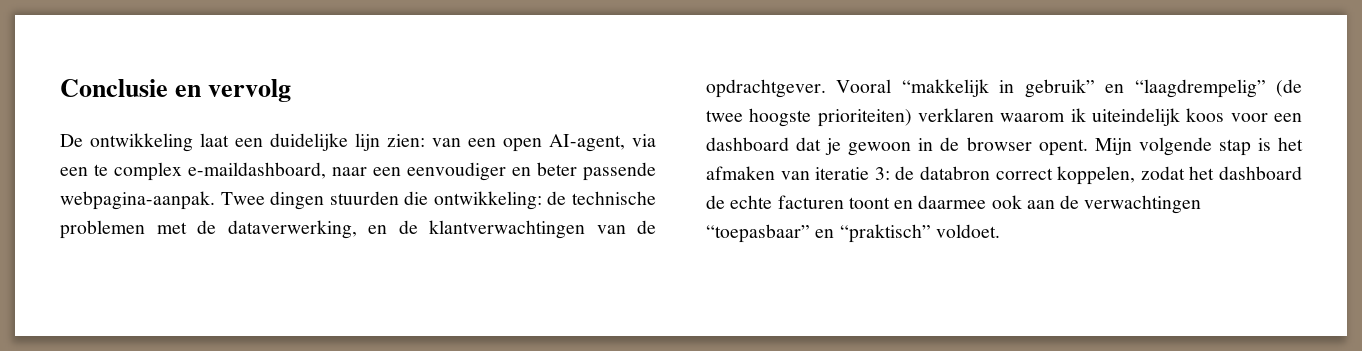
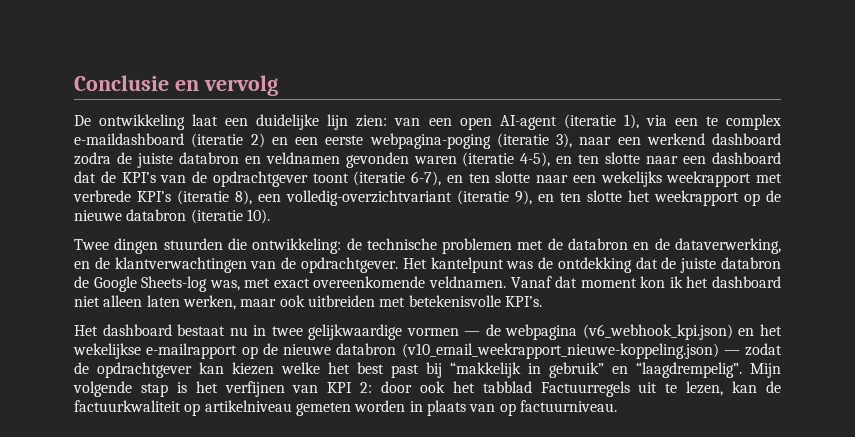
[549,134,625,152] AI-agent, -> [499,114,639,130] AI-agent (iteratie 1),
[188,162,656,181] [60,191,215,210] e-maildashboard, naar een eenvoudiger en beter passende webpagina-aanpak. -> [74,133,781,149] [74,152,782,168] [74,171,782,187] [73,190,781,206] [74,209,270,224] e-maildashboard (iteratie 2) en een eerste webpagina-poging (iteratie 3), naar een werkend dashboard zodra de juiste databron en veldnamen gevonden waren (iteratie 4-5), en ten slotte naar een dashboard dat de KPI’s van de opdrachtgever toont (iteratie 6-7), en ten slotte naar een wekelijks weekrapport met verbrede KPI’s (iteratie 8), een volledig-overzichtvariant (iteratie 9), en ten slotte het weekrapport op de nieuwe databron (iteratie 10). //
(216, 227) none -> [568,238,670,250] databron en de
[836,79,1302,98] [706,108,1302,127] [706,137,1088,156] Vooral “makkelijk in gebruik” en “laagdrempelig” (de twee hoogste prioriteiten) verklaren waarom ik uiteindelijk koos voor een dashboard dat je gewoon in de browser opent. -> [402,257,782,273] [74,276,781,292] [74,295,542,310] [74,324,783,340] [73,343,782,359] [74,362,742,378] Het kantelpunt was de ontdekking dat de juiste databron de Google Sheets-log was, met exact overeenkomende veldnamen. Vanaf dat moment kon ik het dashboard niet alleen laten werken, maar ook uitbreiden met betekenisvolle KPI’s. // Het dashboard bestaat nu in twee gelijkwaardige vormen — de webpagina (v6_webhook_kpi.json) en het wekelijkse e-mailrapport op de nieuwe databron (v10_email_weekrapport_nieuwe-koppeling.json) — zodat de opdrachtgever kan kiezen welke het best past bij “makkelijk in gebruik” en “laagdrempelig”.
[706,166,1302,185] [706,195,1202,214] [706,224,1000,243] afmaken van iteratie 3: de databron correct koppelen, zodat het dashboard de echte facturen toont en daarmee ook aan de verwachtingen “toepasbaar” en “praktisch” voldoet. -> [224,381,781,397] [74,400,617,416] verfijnen van KPI 2: door ook het tabblad Factuurregels uit te lezen, kan de factuurkwaliteit op artikelniveau gemeten worden in plaats van op factuurniveau.

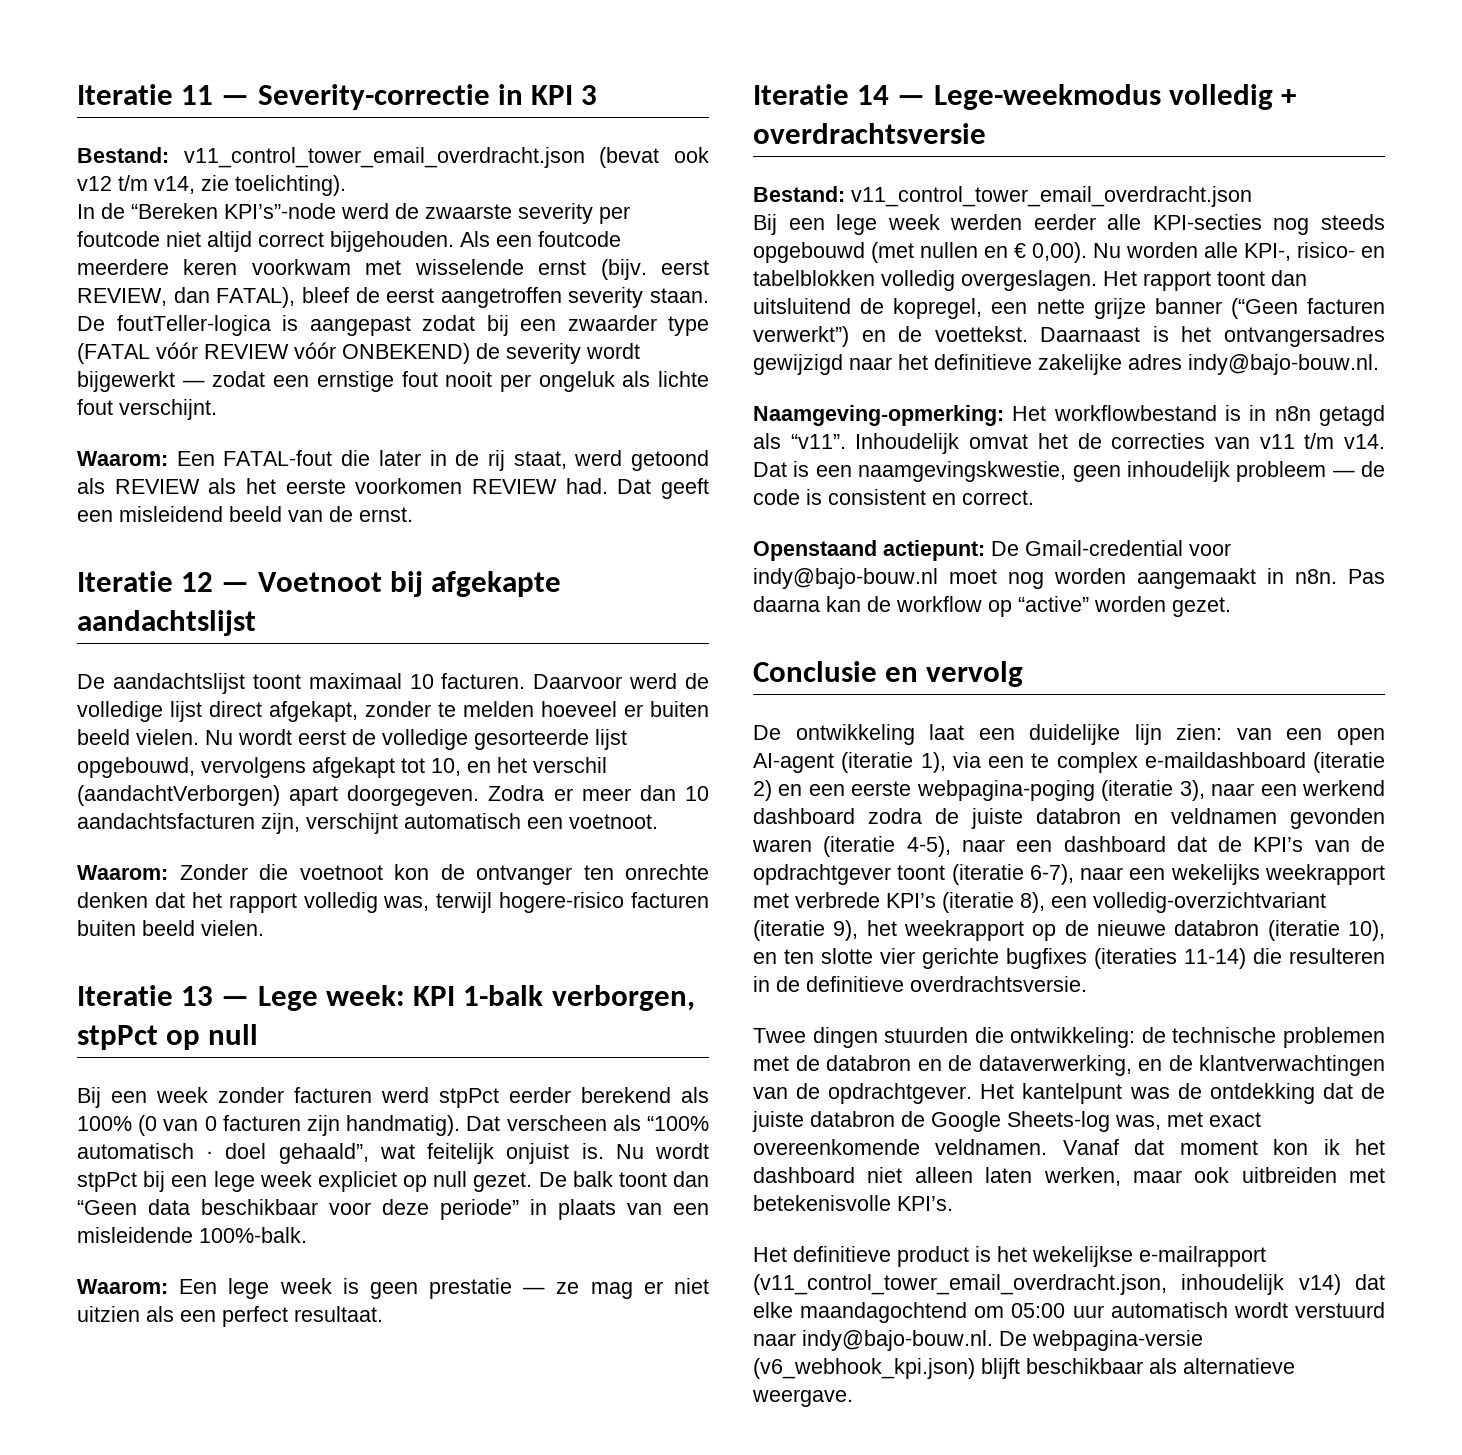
(74, 83) none -> [77,84,598,110] [77,147,709,168] [77,175,346,196] [77,203,630,224] [77,231,621,252] [77,259,710,280] [77,287,709,308] [77,315,709,336] [77,342,640,364] [77,371,709,392] [77,399,217,420] [77,450,709,471] [77,478,709,499] [77,506,413,522] [77,571,562,597] [77,610,256,636] [77,673,709,694] [77,701,709,722] [77,729,627,750] [77,757,607,778] [77,785,709,806] [77,813,658,834] [77,864,709,885] [77,892,709,913] [77,920,264,936] [77,985,695,1011] [77,1024,259,1050] [77,1087,709,1108] [77,1115,709,1136] [77,1143,709,1164] [77,1171,709,1192] [77,1199,709,1220] [77,1227,307,1243] [77,1278,709,1299] [77,1306,383,1327] [753,84,1297,110] [753,123,986,144] [753,186,1252,207] [753,214,1385,235] [753,242,1385,263] [753,270,1307,291] [753,298,1385,319] [753,326,1385,347] [753,354,1379,375] [753,405,1385,426] [753,433,1385,454] [753,461,1385,482] [753,489,1034,505] [753,540,1231,561] [753,568,1385,589] [753,596,1231,617] Iteratie 11 — Severity-correctie in KPI 3 // Bestand: v11_control_tower_email_overdracht.json (bevat ook v12 t/m v14, zie toelichting). // In de “Bereken KPI’s”-node werd de zwaarste severity per foutcode niet altijd correct bijgehouden. Als een foutcode meerdere keren voorkwam met wisselende ernst (bijv. eerst REVIEW, dan FATAL), bleef de eerst aangetroffen severity staan. De foutTeller-logica is aangepast zodat bij een zwaarder type (FATAL vóór REVIEW vóór ONBEKEND) de severity wordt bijgewerkt — zodat een ernstige fout nooit per ongeluk als lichte fout verschijnt. // Waarom: Een FATAL-fout die later in de rij staat, werd getoond als REVIEW als het eerste voorkomen REVIEW had. Dat geeft een misleidend beeld van de ernst. // Iteratie 12 — Voetnoot bij afgekapte aandachtslijst // De aandachtslijst toont maximaal 10 facturen. Daarvoor werd de volledige lijst direct afgekapt, zonder te melden hoeveel er buiten beeld vielen. Nu wordt eerst de volledige gesorteerde lijst opgebouwd, vervolgens afgekapt tot 10, en het verschil (aandachtVerborgen) apart doorgegeven. Zodra er meer dan 10 aandachtsfacturen zijn, verschijnt automatisch een voetnoot. // Waarom: Zonder die voetnoot kon de ontvanger ten onrechte denken dat het rapport volledig was, terwijl hogere-risico facturen buiten beeld vielen. // Iteratie 13 — Lege week: KPI 1-balk verborgen, stpPct op null // Bij een week zonder facturen werd stpPct eerder berekend als 100% (0 van 0 facturen zijn handmatig). Dat verscheen als “100% automatisch · doel gehaald”, wat feitelijk onjuist is. Nu wordt stpPct bij een lege week expliciet op null gezet. De balk toont dan “Geen data beschikbaar voor deze periode” in plaats van een misleidende 100%-balk. // Waarom: Een lege week is geen prestatie — ze mag er niet uitzien als een perfect resultaat. // Iteratie 14 — Lege-weekmodus volledig + overdrachtsversie // Bestand: v11_control_tower_email_overdracht.json // Bij een lege week werden eerder alle KPI-secties nog steeds opgebouwd (met nullen en € 0,00). Nu worden alle KPI-, risico- en tabelblokken volledig overgeslagen. Het rapport toont dan uitsluitend de kopregel, een nette grijze banner (“Geen facturen verwerkt”) en de voettekst. Daarnaast is het ontvangersadres gewijzigd naar het definitieve zakelijke adres indy@bajo-bouw.nl. // Naamgeving-opmerking: Het workflowbestand is in n8n getagd als “v11”. Inhoudelijk omvat het de correcties van v11 t/m v14. Dat is een naamgevingskwestie, geen inhoudelijk probleem — de code is consistent en correct. // Openstaand actiepunt: De Gmail-credential voor indy@bajo-bouw.nl moet nog worden aangemaakt in n8n. Pas daarna kan de workflow op “active” worden gezet. //
[556,152,641,164] en ten slotte -> (951, 846) none
[446,171,531,183] en ten slotte -> (1074, 874) none
[538,190,622,202] en ten slotte -> (859, 930) none
[246,209,270,224] 10). -> [1348,920,1385,941] [753,948,1385,969] [753,976,1087,992] 10), en ten slotte vier gerichte bugfixes (iteraties 11-14) die resulteren in de definitieve overdrachtsversie.
[102,324,783,340] [73,343,782,359] [74,362,781,378] [73,381,781,397] [74,400,617,416] dashboard bestaat nu in twee gelijkwaardige vormen — de webpagina (v6_webhook_kpi.json) en het wekelijkse e-mailrapport op de nieuwe databron (v10_email_weekrapport_nieuwe-koppeling.json) — zodat de opdrachtgever kan kiezen welke het best past bij “makkelijk in gebruik” en “laagdrempelig”. Mijn volgende stap is het verfijnen van KPI 2: door ook het tabblad Factuurregels uit te lezen, kan de factuurkwaliteit op artikelniveau gemeten worden in plaats van op factuurniveau. -> [793,1246,1266,1267] [753,1274,1385,1295] [753,1302,1385,1323] [753,1330,1203,1351] [753,1358,1295,1379] [752,1389,853,1407] definitieve product is het wekelijkse e-mailrapport (v11_control_tower_email_overdracht.json, inhoudelijk v14) dat elke maandagochtend om 05:00 uur automatisch wordt verstuurd naar indy@bajo-bouw.nl. De webpagina-versie (v6_webhook_kpi.json) blijft beschikbaar als alternatieve weergave.

